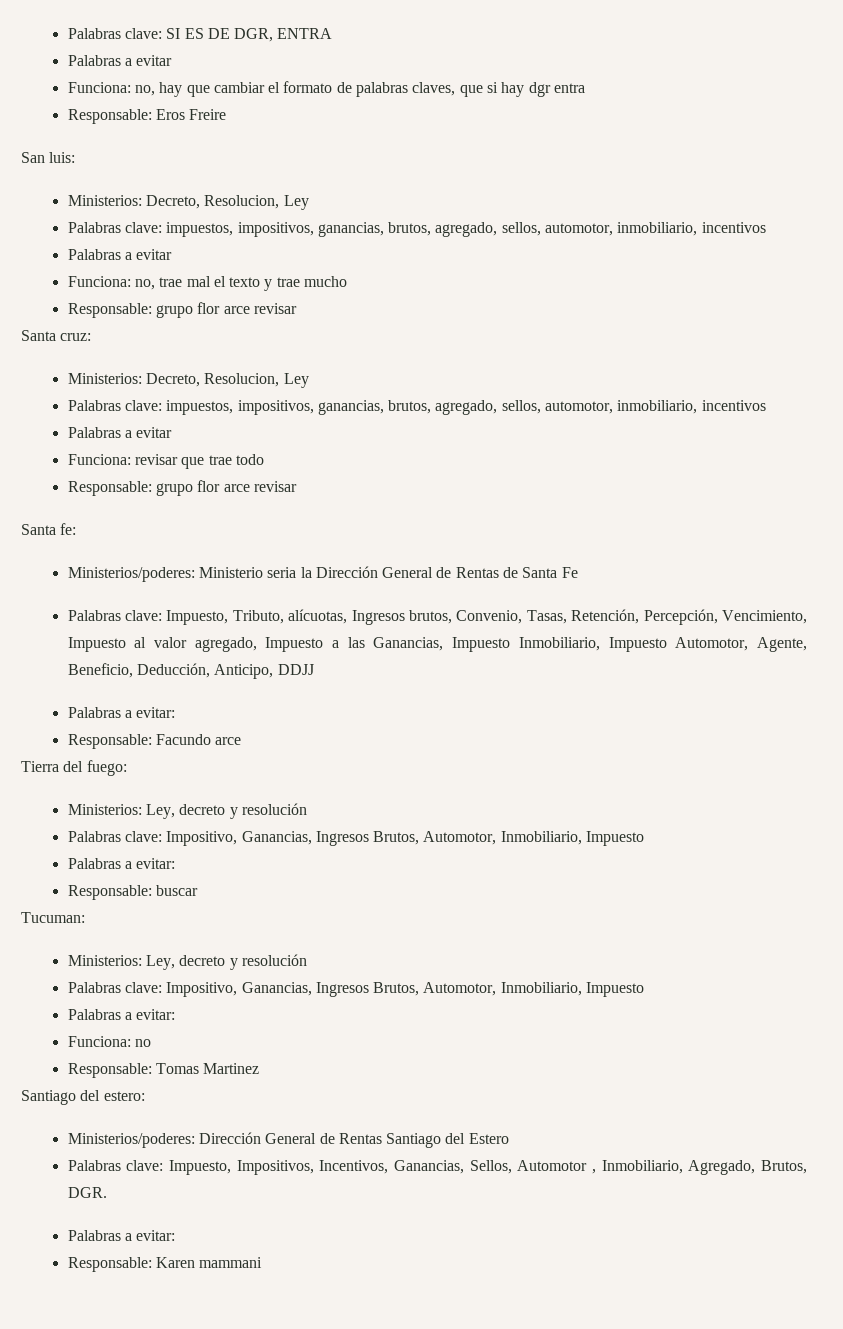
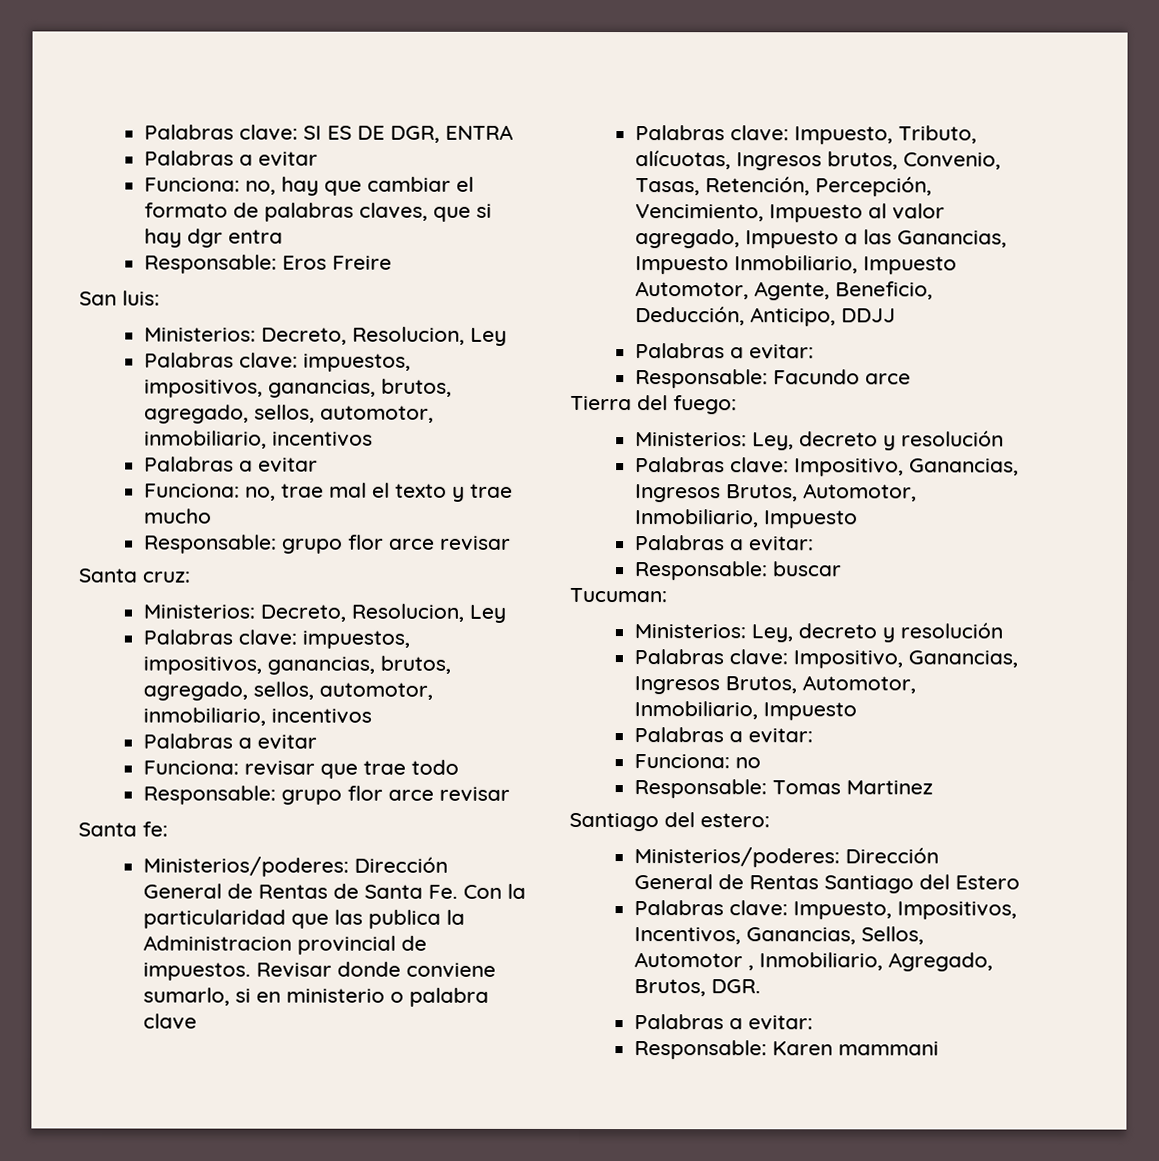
[198,567,312,578] Ministerio seria la -> (349, 866) none
[561,567,578,578] Fe -> [427,883,526,899] [142,909,465,929] [142,935,427,955] [142,961,496,981] [142,987,489,1007] [142,1013,197,1030] Fe. Con la particularidad que las publica la Administracion provincial de impuestos. Revisar donde conviene sumarlo, si en ministerio o palabra clave

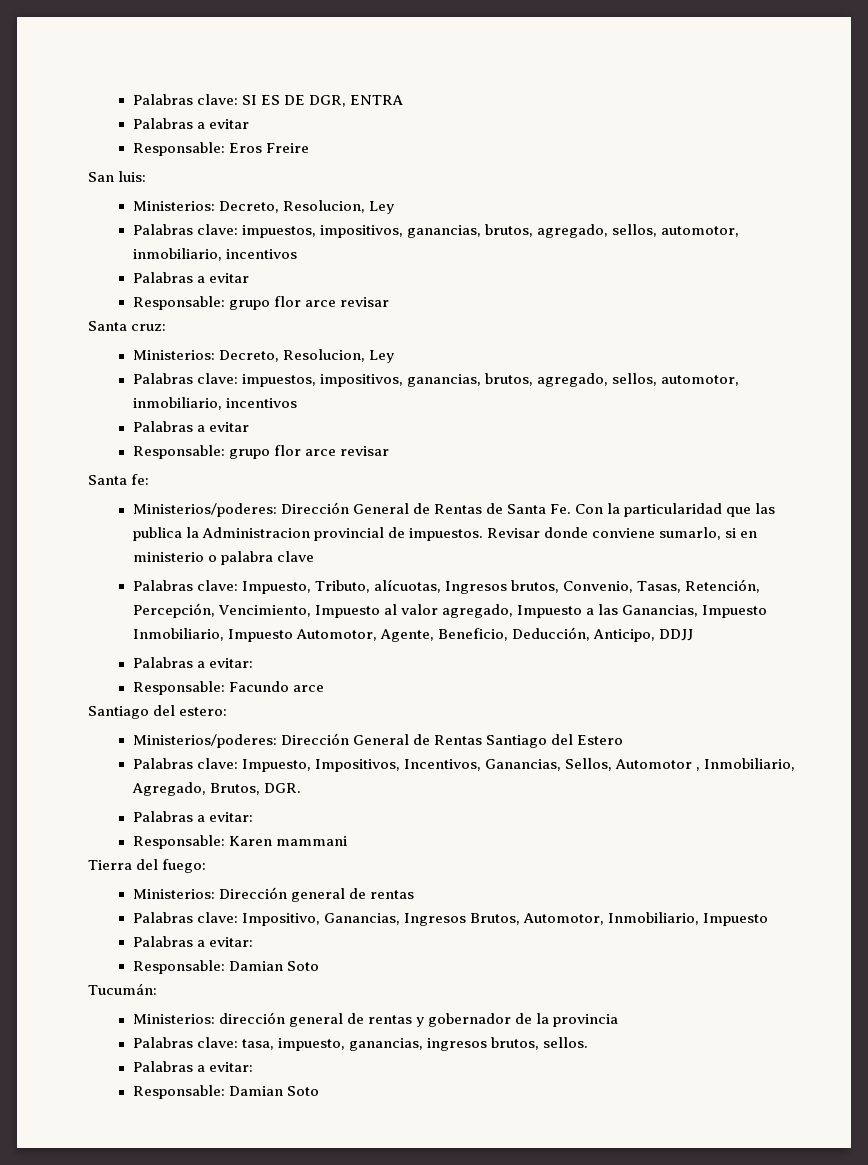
[143,176,474,196] [143,202,492,222] [143,228,283,248] // Funciona: no, hay que cambiar el formato de palabras claves, que si hay dgr entra -> (249, 124) none
[143,482,513,502] [143,508,212,524] // Funciona: no, trae mal el texto y trae mucho -> (249, 278) none
[142,759,459,779] // Funciona: revisar que trae todo -> (249, 427) none
[570,395,737,415] [634,430,1004,451] [634,457,1019,477] [634,483,917,503] [634,509,858,529] [634,535,814,552] [634,561,842,581] [569,587,667,603] [633,622,1003,643] [633,649,1018,669] [633,675,916,695] [633,701,857,721] [633,727,813,744] [633,754,761,769] [633,779,933,799] // Tierra del fuego: // Ministerios: Ley, decreto y resolución // Palabras clave: Impositivo, Ganancias, Ingresos Brutos, Automotor, Inmobiliario, Impuesto // Palabras a evitar: // Responsable: buscar // Tucuman: // Ministerios: Ley, decreto y resolución // Palabras clave: Impositivo, Ganancias, Ingresos Brutos, Automotor, Inmobiliario, Impuesto // Palabras a evitar: // Funciona: no // Responsable: Tomas Martinez -> (324, 688) none
(939, 1048) none -> [88,859,207,873] [132,887,414,902] [132,912,768,926] [132,936,253,947] [132,960,319,974] [88,983,157,995] [132,1012,618,1027] [132,1037,588,1051] [132,1061,253,1072] [132,1085,319,1099] // Tierra del fuego: // Ministerios: Dirección general de rentas // Palabras clave: Impositivo, Ganancias, Ingresos Brutos, Automotor, Inmobiliario, Impuesto // Palabras a evitar: // Responsable: Damian Soto // Tucumán: // Ministerios: dirección general de rentas y gobernador de la provincia // Palabras clave: tasa, impuesto, ganancias, ingresos brutos, sellos. // Palabras a evitar: // Responsable: Damian Soto

